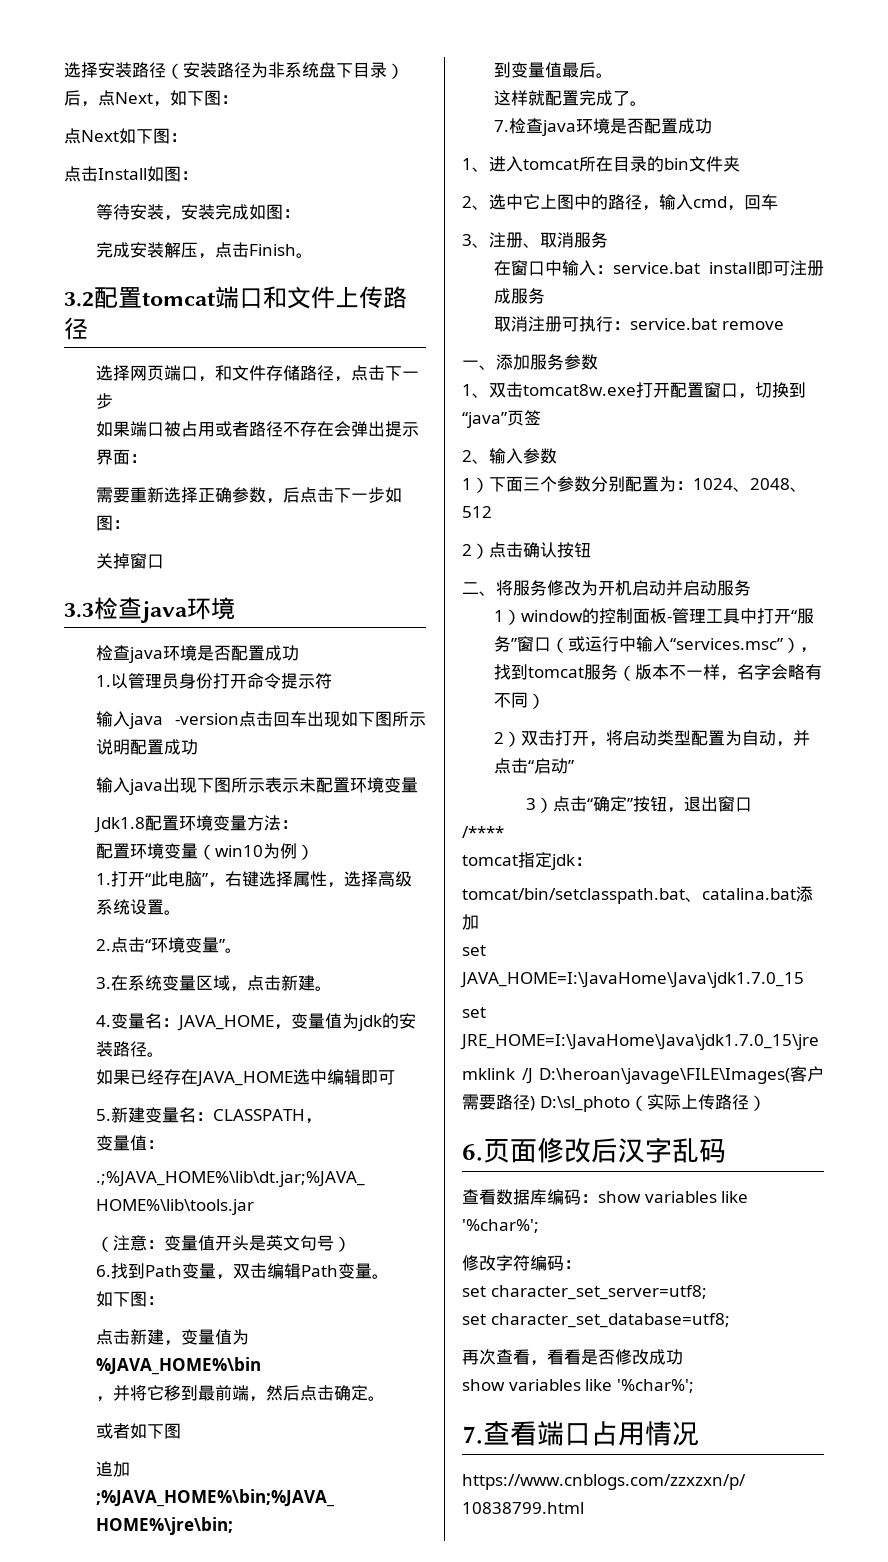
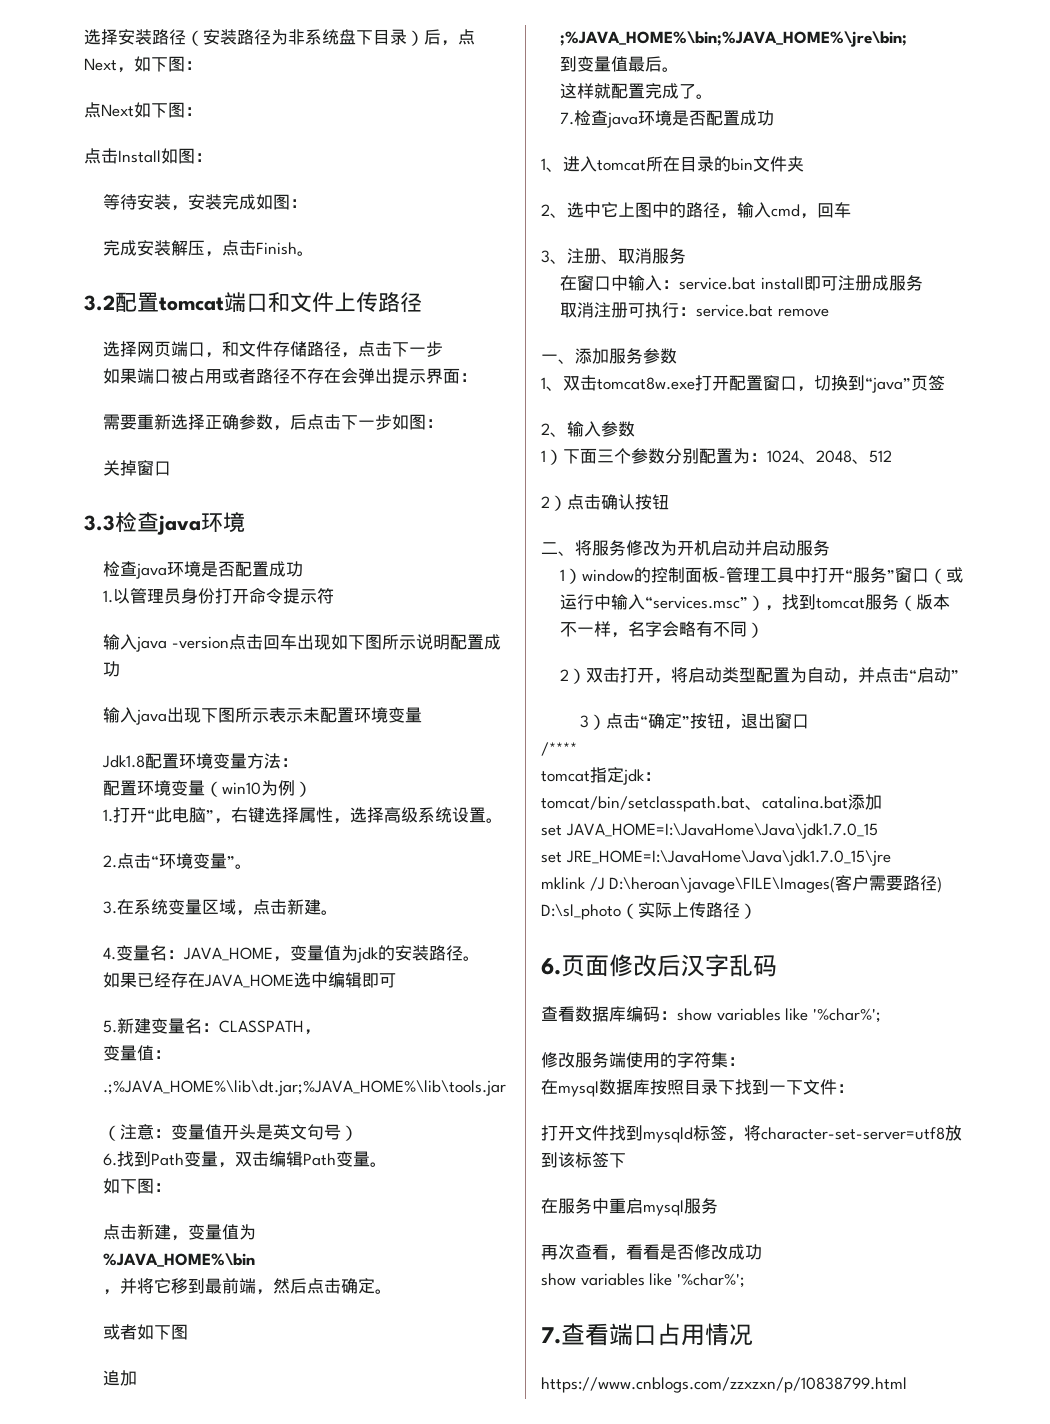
[496,1255,581,1271] [462,1285,707,1300] [462,1313,730,1328] 字符编码： // set character_set_server=utf8; // set character_set_database=utf8; -> [575,1052,745,1068] [541,1079,854,1097] [541,1125,962,1143] [541,1152,626,1168] [541,1198,718,1216] 服务端使用的字符集： // 在mysql数据库按照目录下找到一下文件： // 打开文件找到mysqld标签，将character-set-server=utf8放到该标签下 // 在服务中重启mysql服务

